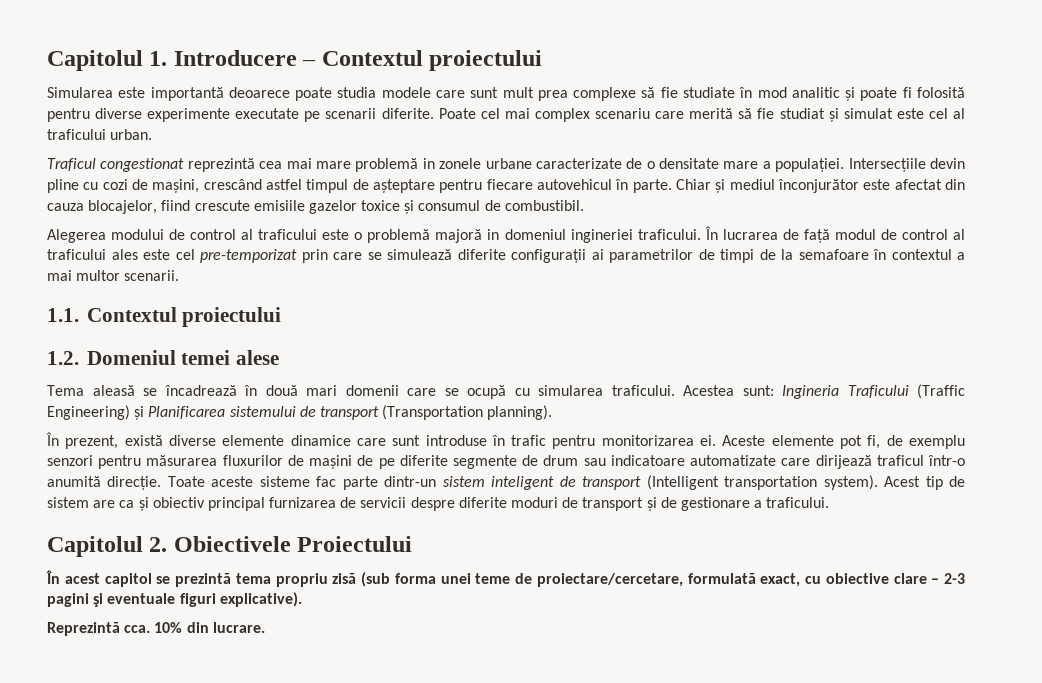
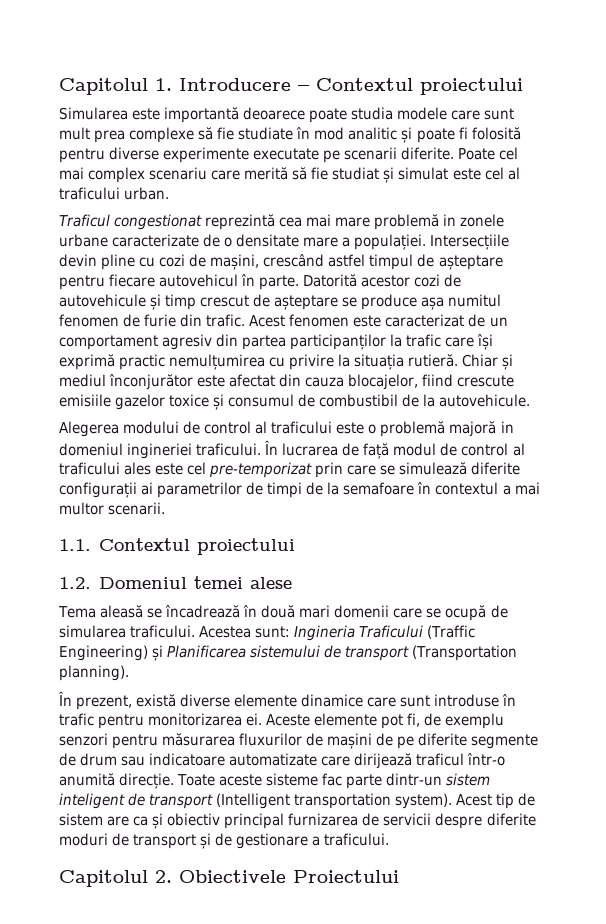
(672, 186) none -> [303,274,462,287] [59,294,502,310] [59,314,508,327] [59,334,494,350] [59,354,459,370] Datorită acestor cozi de autovehicule și timp crescut de așteptare se produce așa numitul fenomen de furie din trafic. Acest fenomen este caracterizat de un comportament agresiv din partea participanților la trafic care își exprimă practic nemulțumirea cu privire la situația rutieră.
[504,200,584,211] combustibil. -> [319,394,531,407] combustibil de la autovehicule.
[514,388,530,396] cu -> [490,605,508,618] de
[46,570,965,587] [47,592,302,607] [47,622,265,636] // În acest capitol se prezintă tema propriu zisă (sub forma unei teme de proiectare/cercetare, formulată exact, cu obiective clare – 2-3 pagini şi eventuale figuri explicative). // Reprezintă cca. 10% din lucrare. -> (399, 876) none

